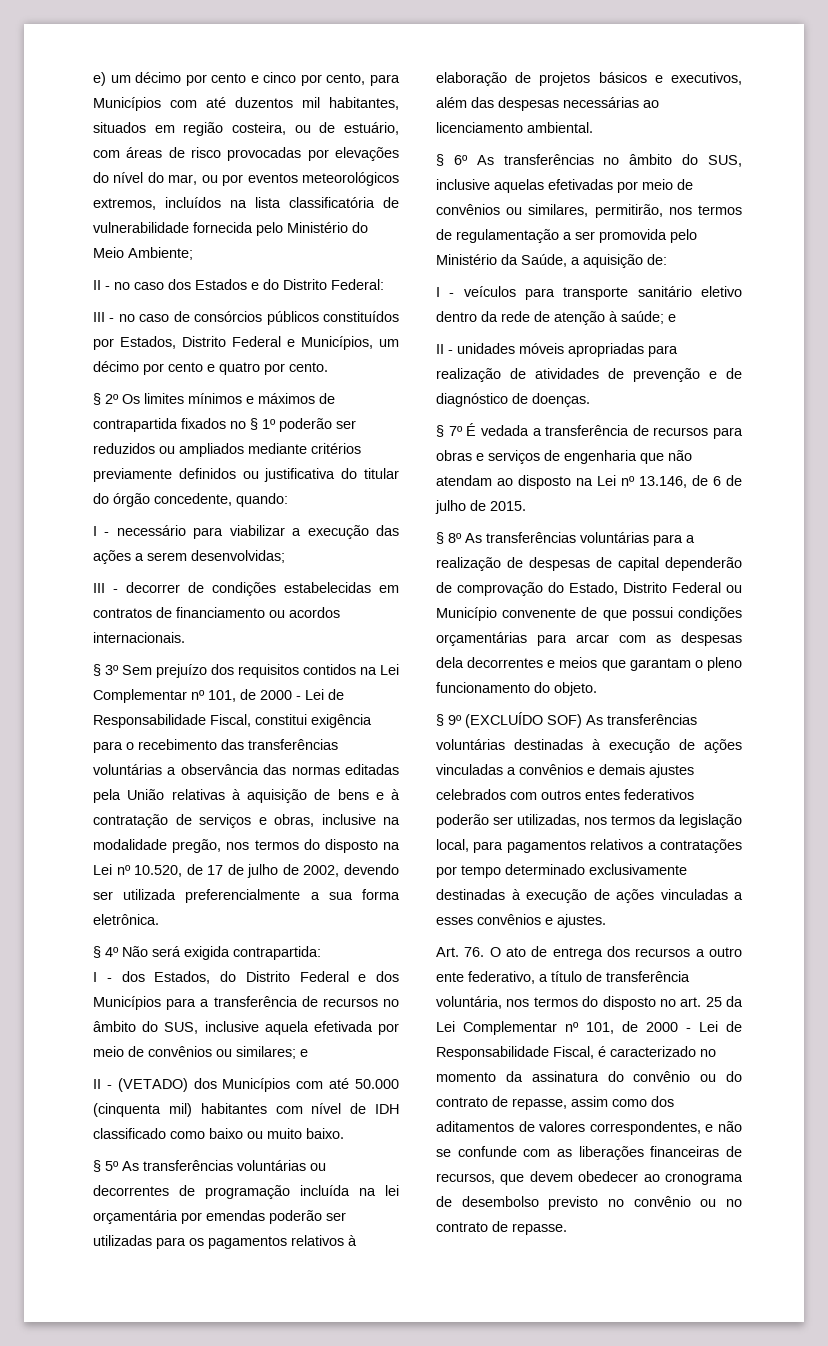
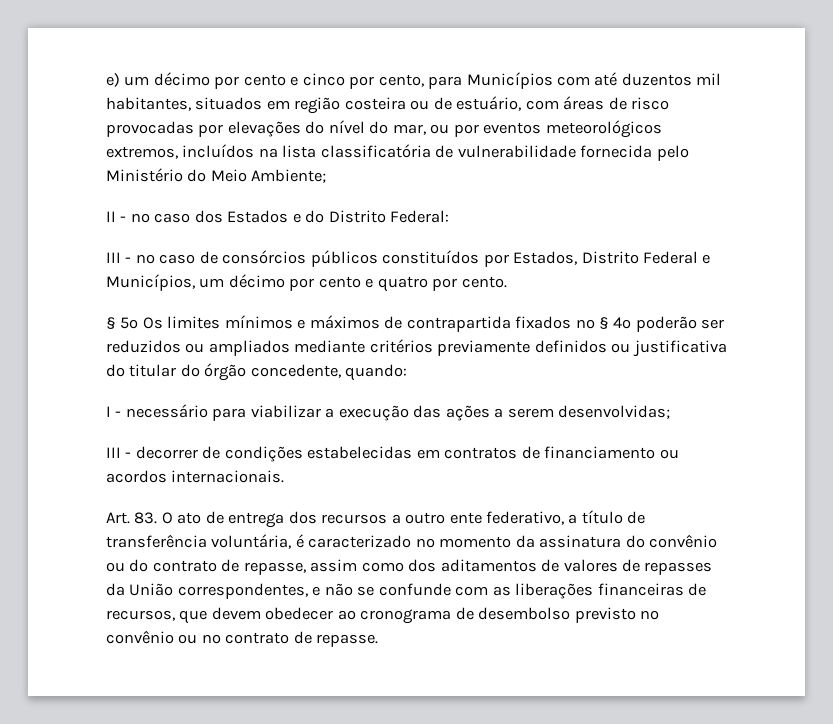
[232,122,286,135] costeira, -> [344,97,406,110] costeira
[105,394,119,404] 2º -> [120,317,139,329] 5º
[262,419,276,429] 1º -> [613,317,632,329] 4º
[93,664,399,678] [93,689,344,703] [93,714,372,728] [93,739,338,753] [93,764,399,775] [93,789,400,803] [93,814,400,828] [93,839,400,853] [93,864,399,878] [93,889,400,903] [93,914,159,925] [93,946,321,960] [93,971,399,984] [93,996,399,1010] [93,1021,399,1035] [93,1046,308,1059] [93,1078,399,1092] [93,1103,399,1117] [93,1128,344,1139] [93,1160,326,1172] [93,1185,399,1199] [93,1210,346,1224] [93,1235,357,1249] [436,72,742,86] [436,97,659,111] [436,122,593,133] [436,154,742,167] [436,179,693,193] [436,204,742,218] [436,229,697,243] [436,254,667,268] [436,286,742,300] [436,311,676,325] [436,343,678,357] [436,368,742,382] [436,393,590,407] [436,423,743,439] [436,450,692,464] [436,475,742,489] [435,500,526,514] [436,532,695,546] [436,557,742,571] [436,582,742,596] [436,607,742,621] [436,632,742,646] [436,657,742,671] [436,682,597,696] [436,712,697,728] [436,739,742,753] [436,764,694,778] [436,789,694,800] [436,814,742,828] [436,839,742,853] [436,864,687,878] [436,889,743,903] [436,914,606,928] // § 3º Sem prejuízo dos requisitos contidos na Lei Complementar nº 101, de 2000 - Lei de Responsabilidade Fiscal, constitui exigência para o recebimento das transferências voluntárias a observância das normas editadas pela União relativas à aquisição de bens e à contratação de serviços e obras, inclusive na modalidade pregão, nos termos do disposto na Lei nº 10.520, de 17 de julho de 2002, devendo ser utilizada preferencialmente a sua forma eletrônica. // § 4º Não será exigida contrapartida: // I - dos Estados, do Distrito Federal e dos Municípios para a transferência de recursos no âmbito do SUS, inclusive aquela efetivada por meio de convênios ou similares; e // II - (VETADO) dos Municípios com até 50.000 (cinquenta mil) habitantes com nível de IDH classificado como baixo ou muito baixo. // § 5º As transferências voluntárias ou decorrentes de programação incluída na lei orçamentária por emendas poderão ser utilizadas para os pagamentos relativos à elaboração de projetos básicos e executivos, além das despesas necessárias ao licenciamento ambiental. // § 6º As transferências no âmbito do SUS, inclusive aquelas efetivadas por meio de convênios ou similares, permitirão, nos termos de regulamentação a ser promovida pelo Ministério da Saúde, a aquisição de: // I - veículos para transporte sanitário eletivo dentro da rede de atenção à saúde; e // II - unidades móveis apropriadas para realização de atividades de prevenção e de diagnóstico de doenças. // § 7º É vedada a transferência de recursos para obras e serviços de engenharia que não atendam ao disposto na Lei nº 13.146, de 6 de julho de 2015. // § 8º As transferências voluntárias para a realização de despesas de capital dependerão de comprovação do Estado, Distrito Federal ou Município convenente de que possui condições orçamentárias para arcar com as despesas dela decorrentes e meios que garantam o pleno funcionamento do objeto. // § 9º (EXCLUÍDO SOF) As transferências voluntárias destinadas à execução de ações vinculadas a convênios e demais ajustes celebrados com outros entes federativos poderão ser utilizadas, nos termos da legislação local, para pagamentos relativos a contratações por tempo determinado exclusivamente destinadas à execução de ações vinculadas a esses convênios e ajustes. -> (285, 476) none
[464,947,485,957] 76. -> [134,512,158,524] 83.
[506,996,743,1010] [436,1021,742,1035] [436,1046,594,1060] nos termos do disposto no art. 25 da Lei Complementar nº 101, de 2000 - Lei de Responsabilidade Fiscal, -> (292, 541) none
(586, 1126) none -> [622,559,713,575] [106,583,174,596] de repasses da União

